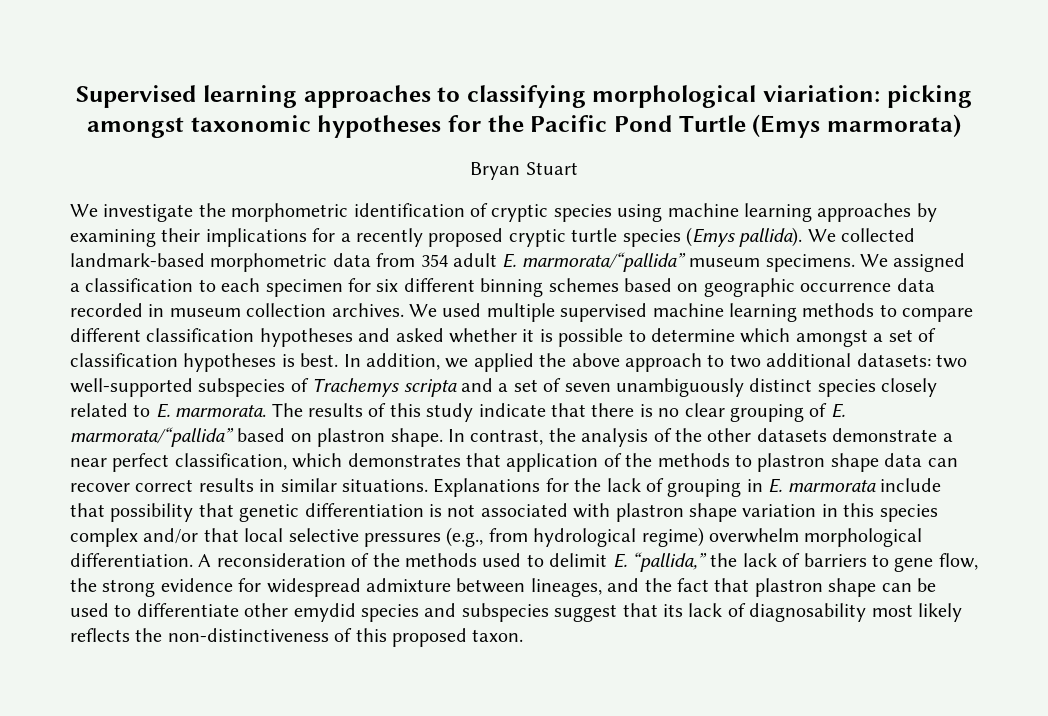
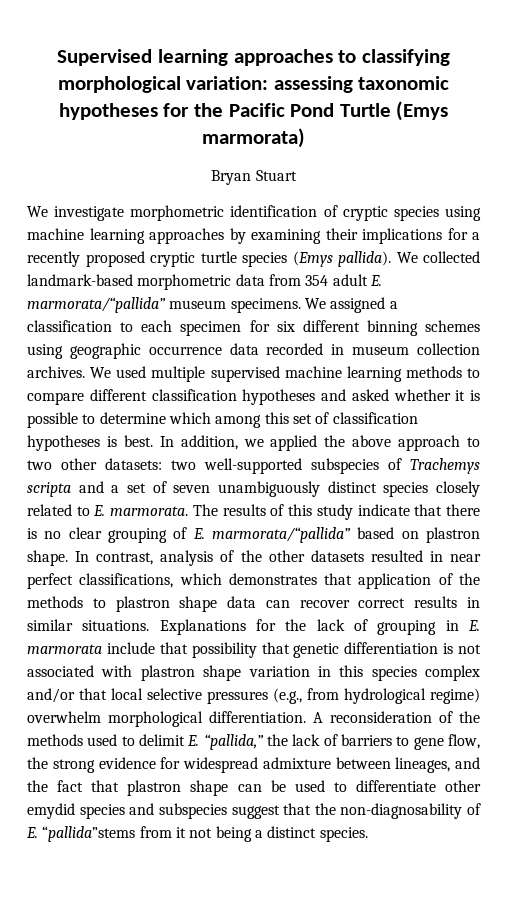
[763,85,972,108] [87,117,185,138] viariation: picking amongst -> [186,76,353,93] variation: assessing
[198,203,226,217] the -> (125, 213) none
[623,278,699,292] based on -> [27,344,63,359] using
[795,329,884,347] amongst a -> [215,412,289,428] among this
[766,353,852,367] additional -> [61,458,97,470] other
[548,428,576,442] the -> (154, 558) none
[832,428,953,442] demonstrate a -> [370,550,443,562] resulted in
[174,453,287,470] classification, -> [79,573,174,588] classifications,
[662,603,962,622] [70,628,524,647] its lack of diagnosability most likely reflects the non-distinctiveness of this proposed taxon. -> [314,803,481,819] [26,826,368,842] the non-diagnosability of E. “pallida”stems from it not being a distinct species.

